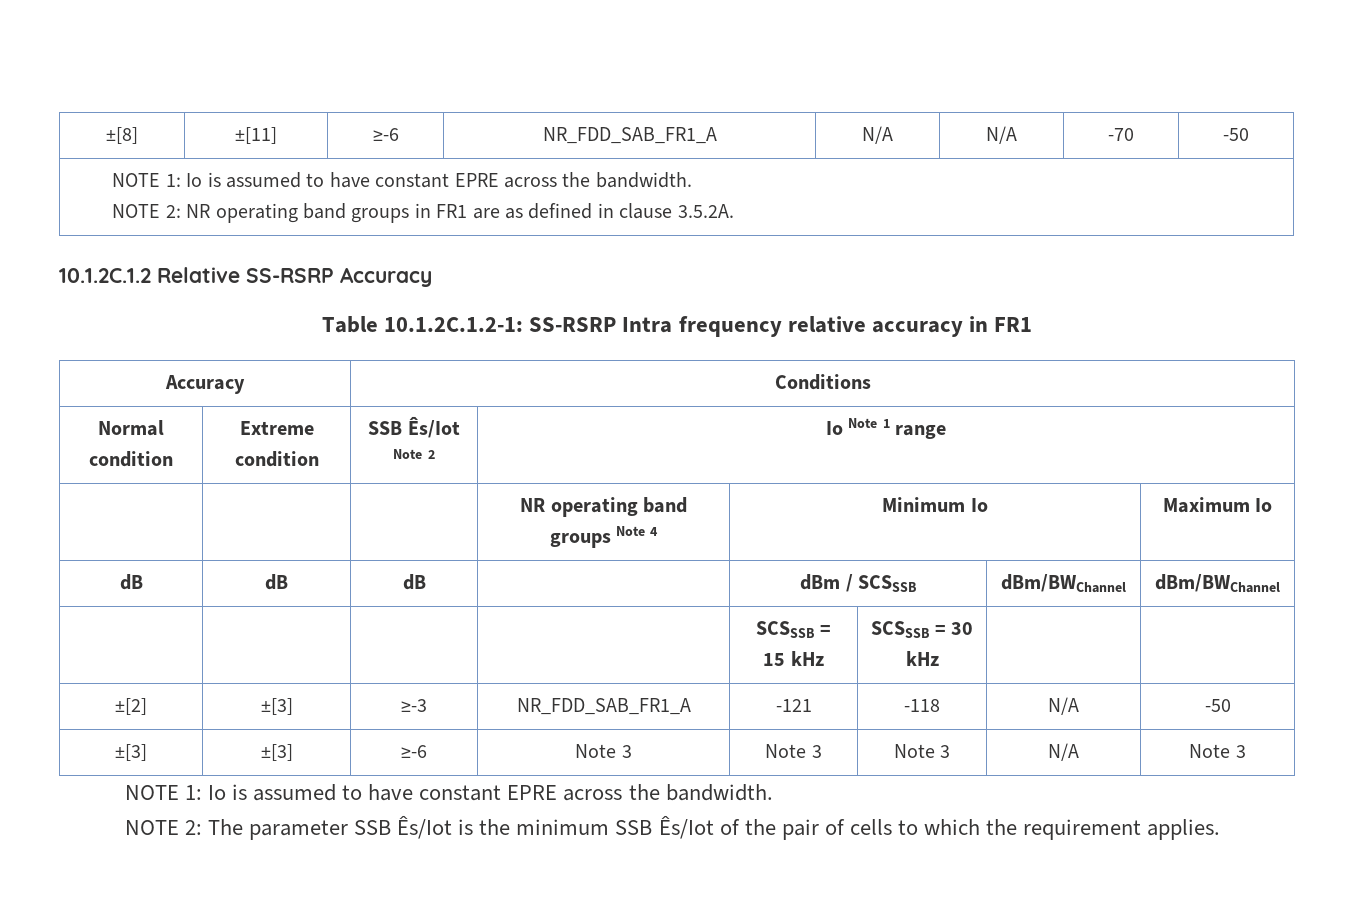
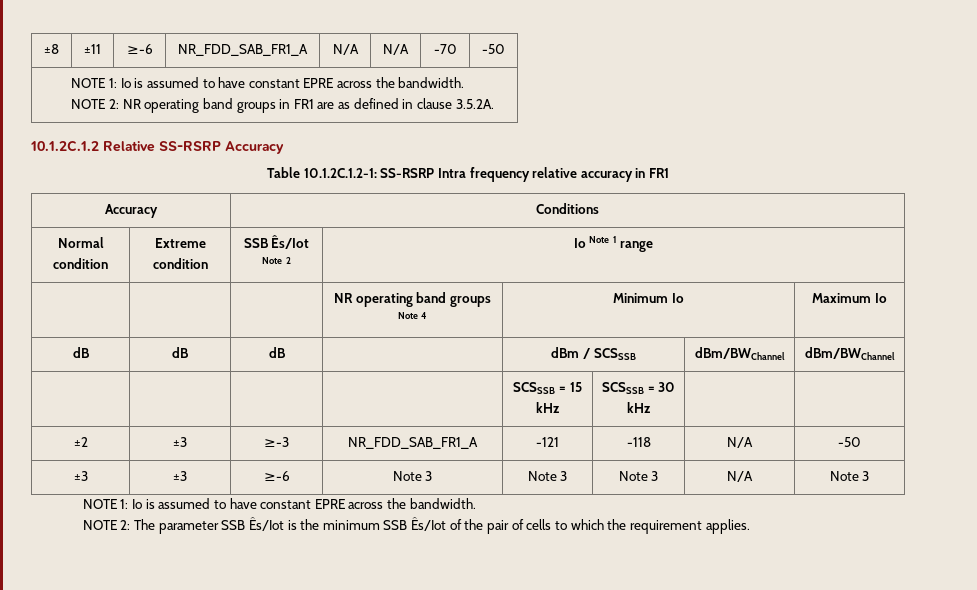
[106,127,138,144] [235,127,277,144] ±[8] | ±[11] -> [44,44,59,54] [84,44,101,54] ±8 | ±11
[115,698,147,715] [260,698,293,715] ±[2] | ±[3] -> [73,437,88,447] [173,437,187,447] ±2 | ±3
[115,744,147,761] [260,744,293,761] ±[3] | ±[3] -> [73,471,88,481] [173,471,187,481] ±3 | ±3

